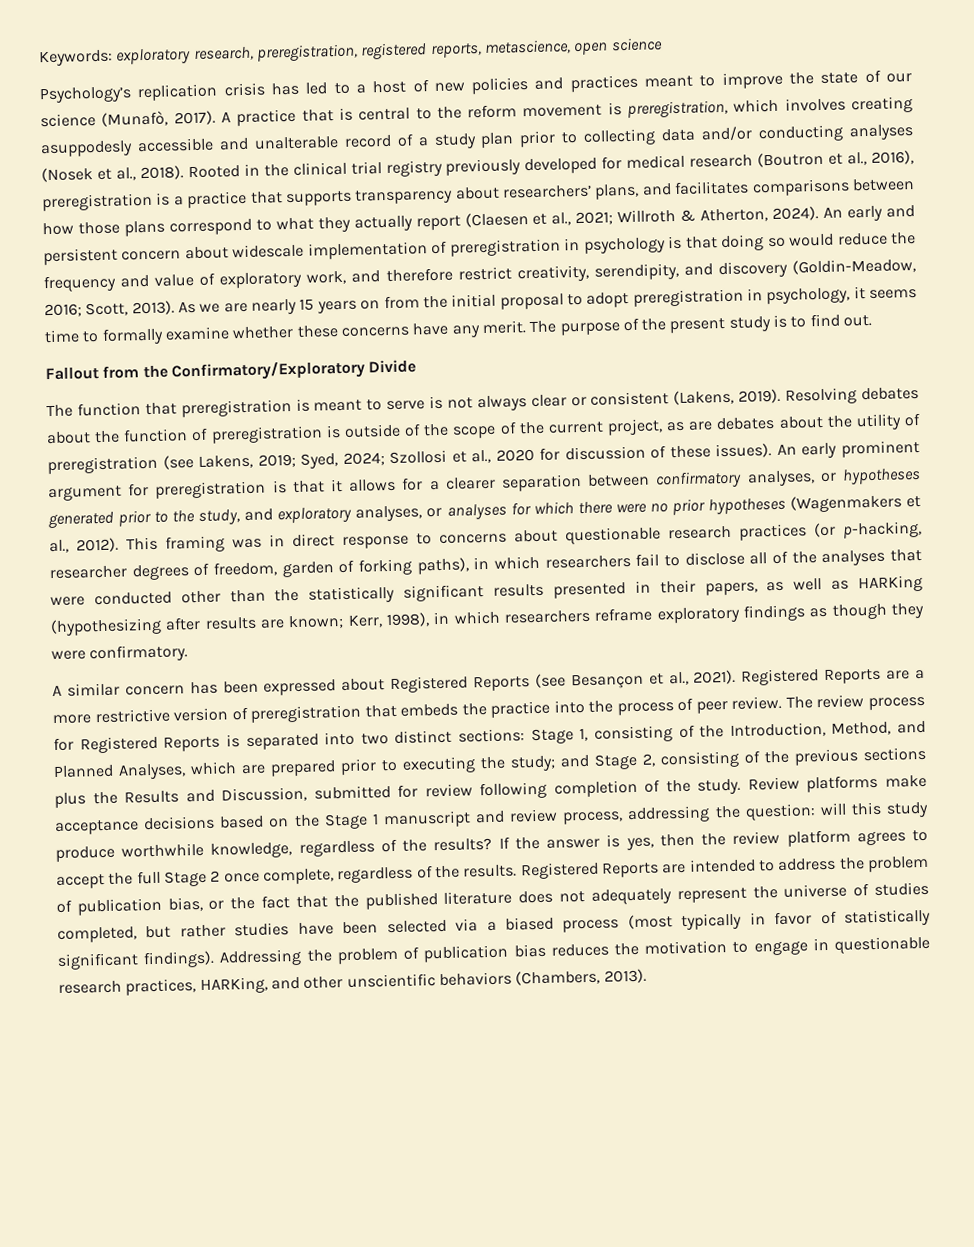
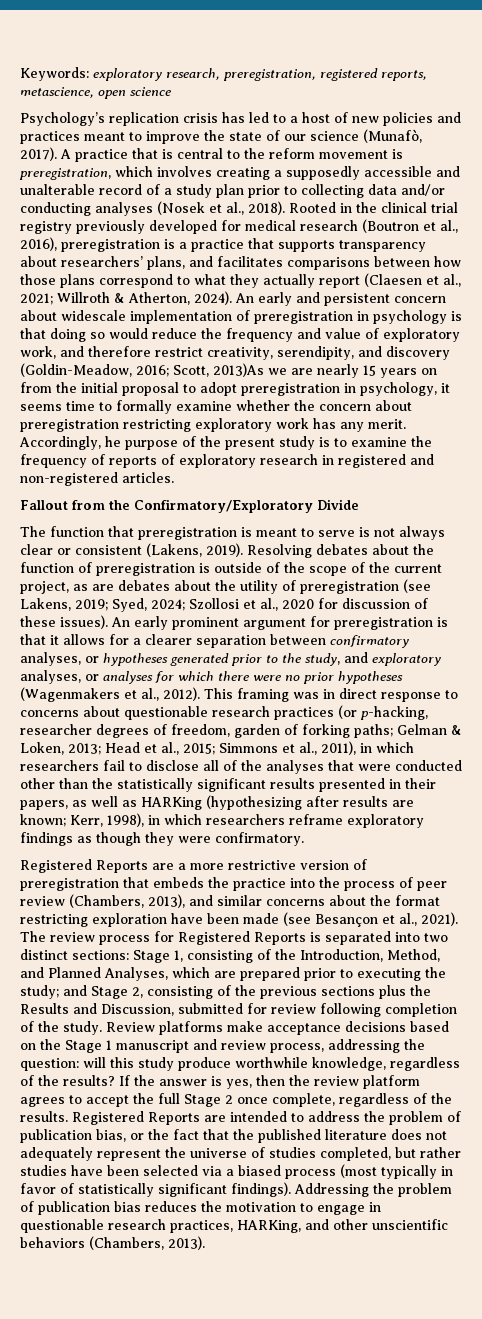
[40,140,133,158] asuppodesly -> [274,166,360,180] a supposedly
[131,300,197,316] 2013). As -> [213,363,264,377] 2013)As
[296,320,557,338] these concerns have any merit. The -> [294,400,412,411] [20,418,406,432] [19,436,121,450] the concern about preregistration restricting exploratory work has any merit. Accordingly, he
[809,313,873,328] find out. -> [351,436,432,447] [20,454,434,468] [20,472,174,486] examine the frequency of reports of exploratory research in registered and non-registered articles.
[416,557,469,575] paths), -> [354,724,462,738] [20,741,356,755] paths; Gelman & Loken, 2013; Head et al., 2015; Simmons et al., 2011),
[52,669,737,697] A similar concern has been expressed about Registered Reports (see Besançon et al., 2021). -> (304, 839) none
[731,695,783,710] review. -> [20,894,440,908] [20,912,458,927] review (Chambers, 2013), and similar concerns about the format restricting exploration have been made (see Besançon et al., 2021).

